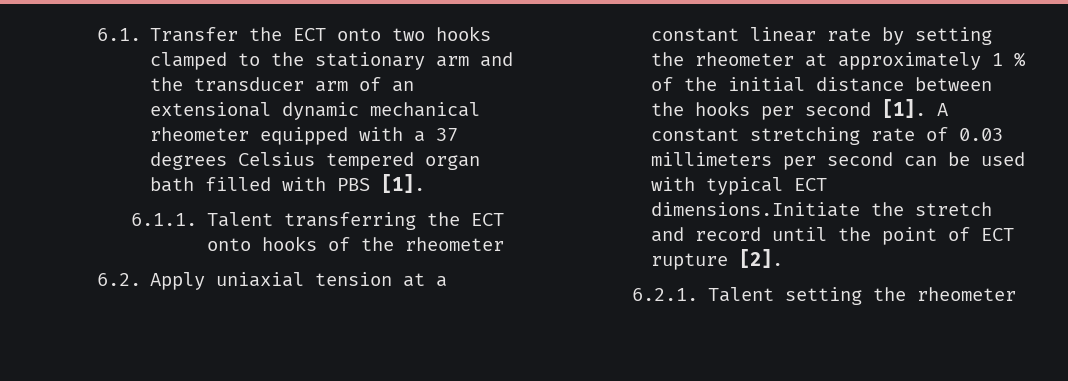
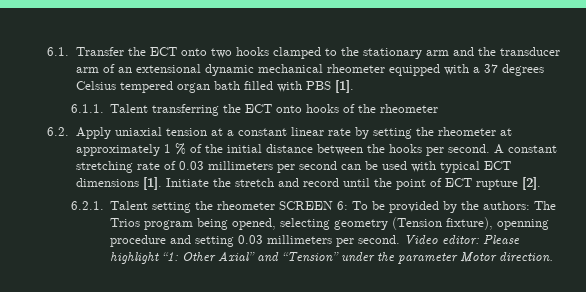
[804,99,926,118] second [1]. -> [447,144,490,153] second.
[650,202,860,217] dimensions.Initiate -> [75,177,209,190] dimensions [1]. Initiate
(1016, 294) none -> [279,201,557,213] [110,217,550,230] [110,235,521,247] [110,251,554,264] SCREEN 6: To be provided by the authors: The Trios program being opened, selecting geometry (Tension fixture), openning procedure and setting 0.03 millimeters per second. Video editor: Please highlight “1: Other Axial” and “Tension” under the parameter Motor direction.

